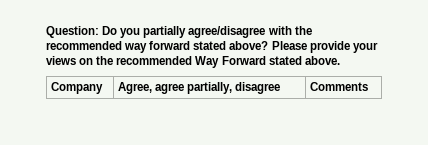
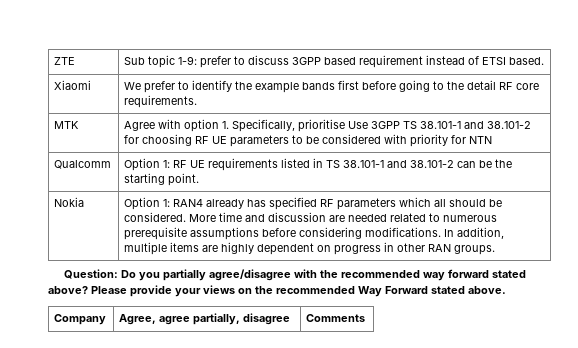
(46, 32) none -> [54,57,76,65] [124,55,545,68] [54,80,92,90] [124,80,540,93] [124,95,198,108] [54,121,80,129] [124,119,532,132] [124,134,493,147] [54,160,112,169] [124,158,513,171] [124,173,200,186] [54,197,85,207] [124,197,503,210] [124,212,498,222] [124,227,505,240] [124,242,496,255] ZTE | Sub topic 1-9: prefer to discuss 3GPP based requirement instead of ETSI based. // Xiaomi | We prefer to identify the example bands first before going to the detail RF core requirements. // MTK | Agree with option 1. Specifically, prioritise Use 3GPP TS 38.101-1 and 38.101-2 for choosing RF UE parameters to be considered with priority for NTN // Qualcomm | Option 1: RF UE requirements listed in TS 38.101-1 and 38.101-2 can be the starting point. // Nokia | Option 1: RAN4 already has specified RF parameters which all should be considered. More time and discussion are needed related to numerous prerequisite assumptions before considering modifications. In addition, multiple items are highly dependent on progress in other RAN groups. //

